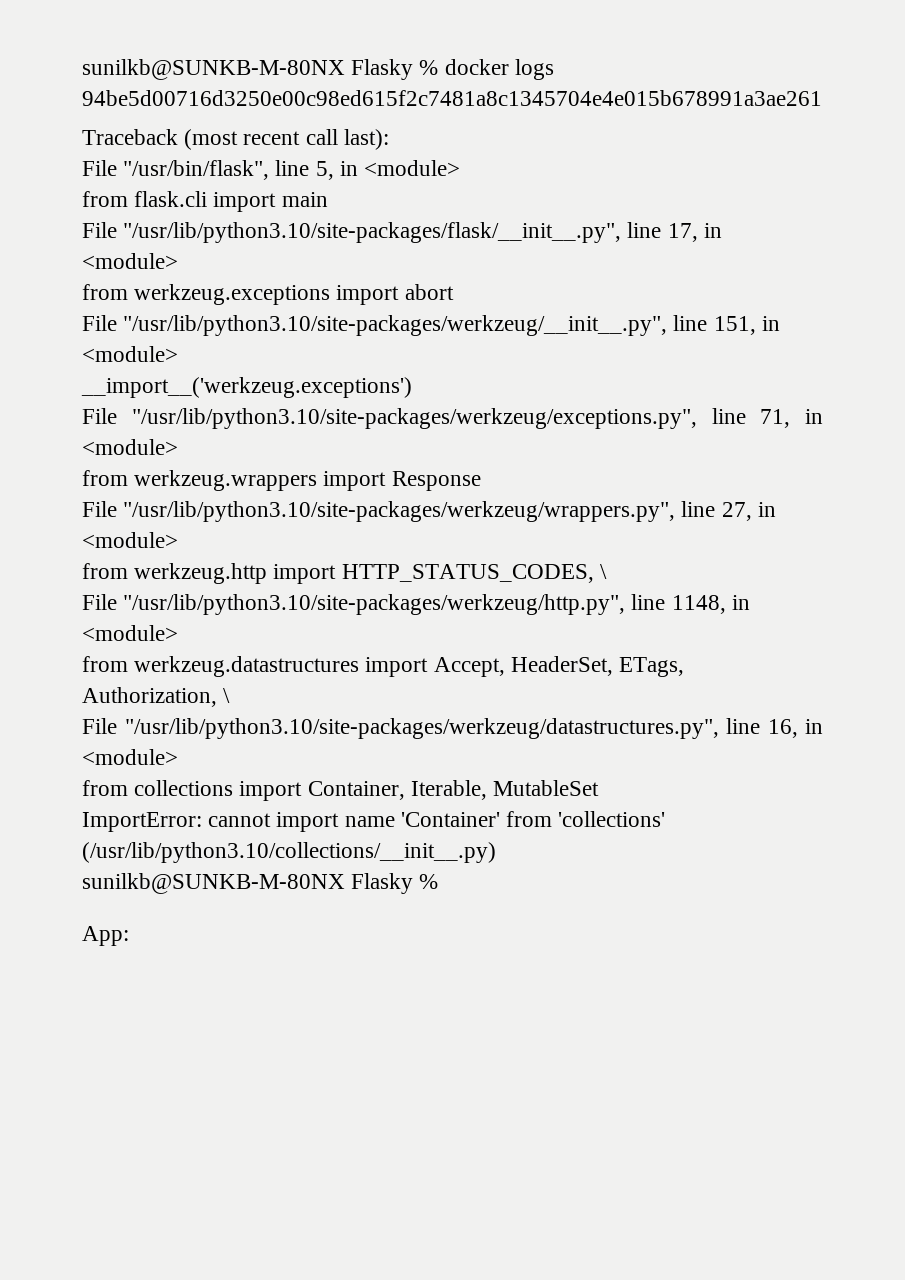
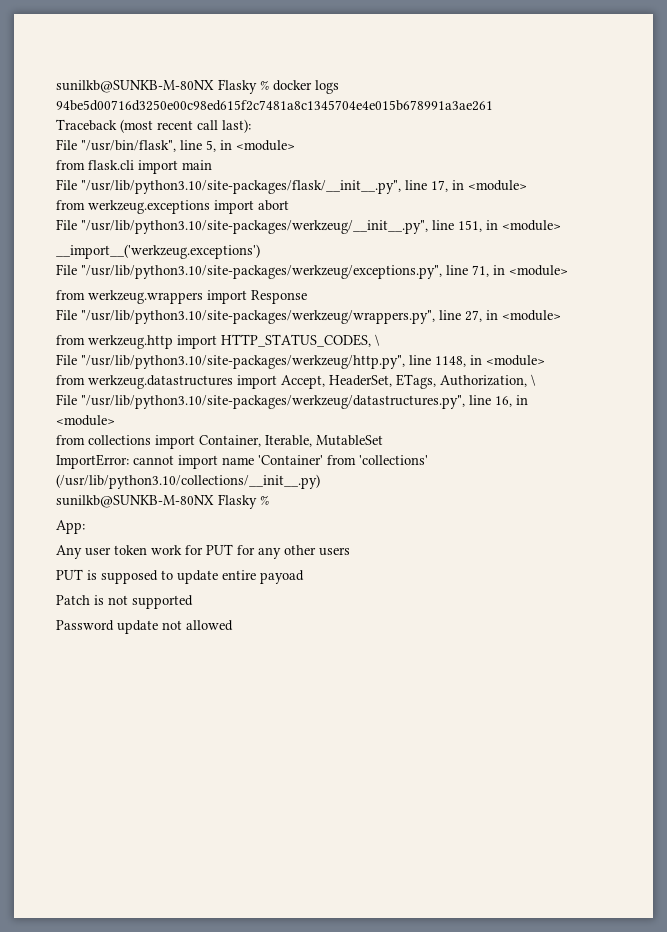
(129, 936) none -> [56,544,350,559] [56,569,304,584] [56,595,193,609] [56,620,233,634] // Any user token work for PUT for any other users // PUT is supposed to update entire payoad // Patch is not supported // Password update not allowed

